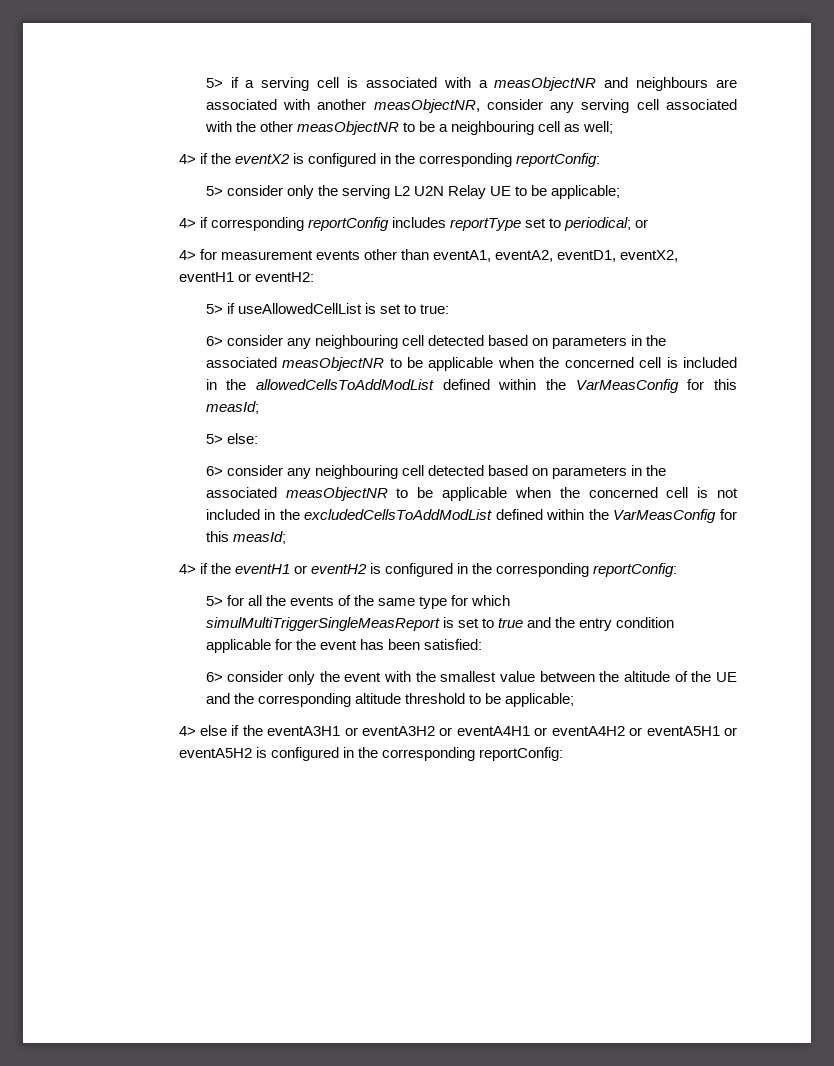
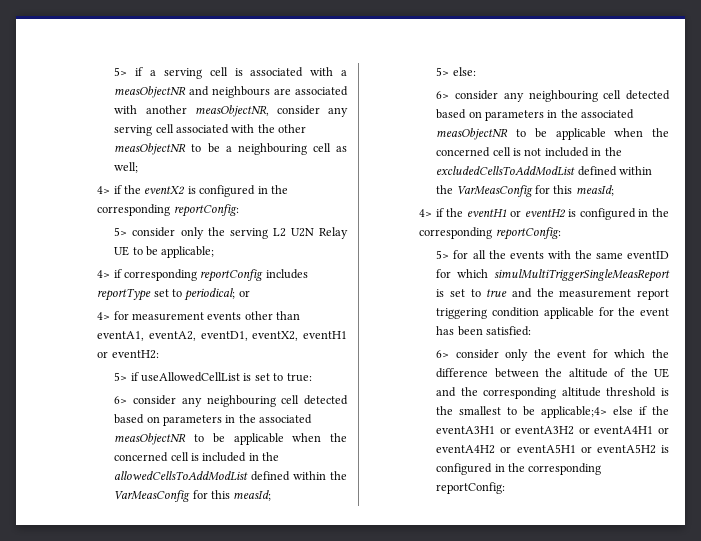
[337,595,351,606] of -> [547,250,571,259] with
[419,596,448,609] type -> [627,251,669,259] eventID
[579,618,613,631] entry -> [559,289,669,300] [436,308,488,319] measurement report triggering
[384,671,536,682] with the smallest value -> [592,349,669,358] [436,368,489,378] for which the difference
[468,693,575,707] [178,726,196,736] to be applicable; // 4> -> [661,388,669,396] [436,406,608,418] is the smallest to be applicable;4>

